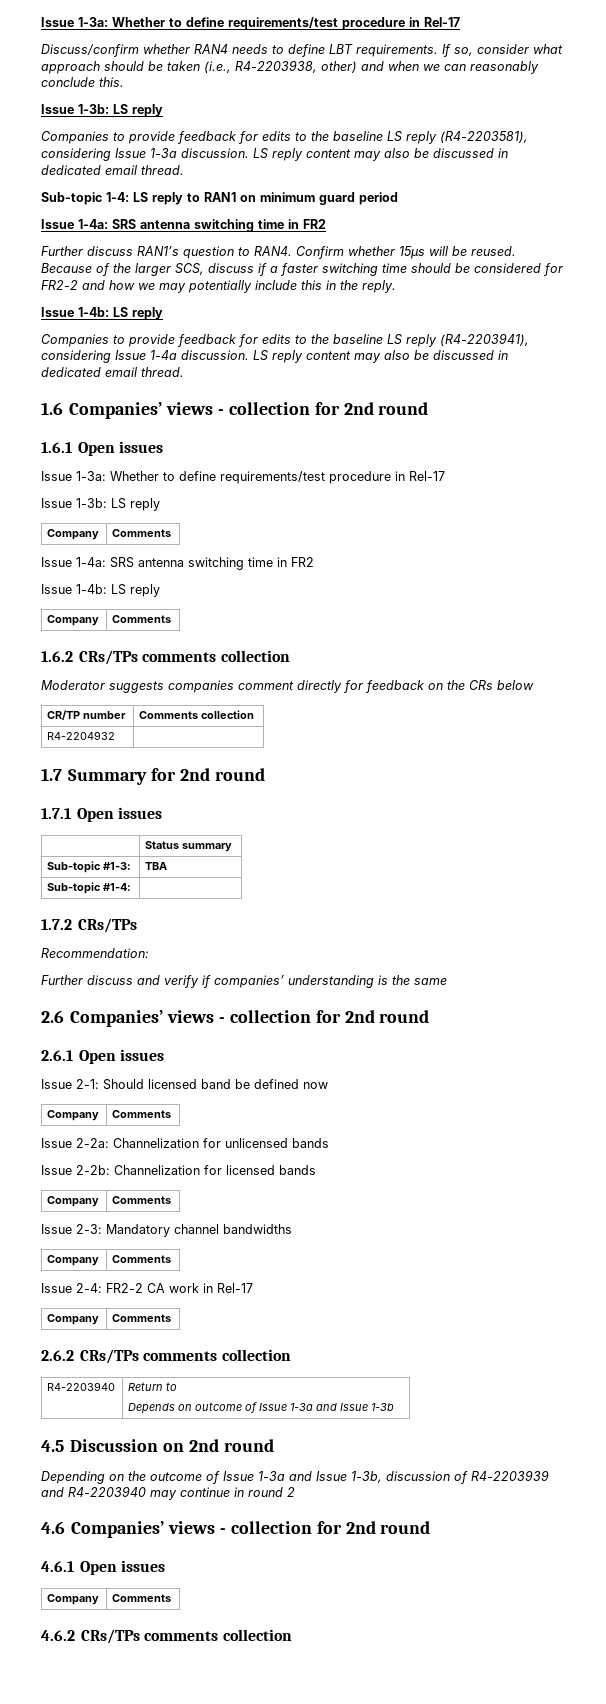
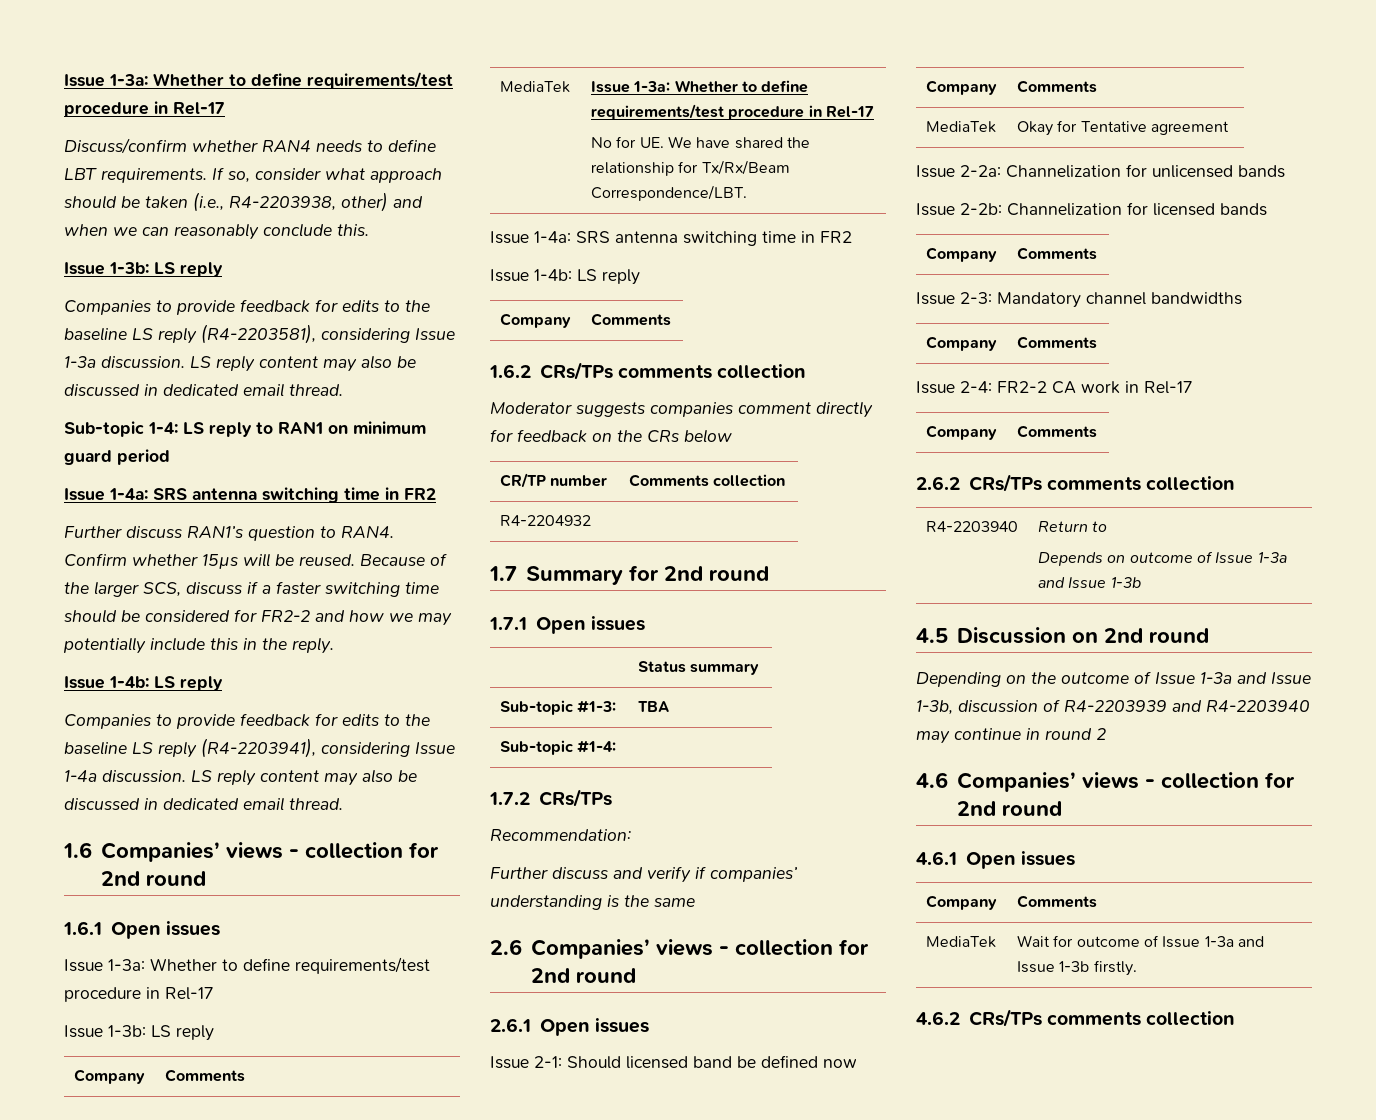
(172, 533) none -> [499,81,570,93] [590,80,809,93] [590,104,874,120] [590,136,810,149] [590,160,790,176] [590,185,747,201] // MediaTek | Issue 1-3a: Whether to define requirements/test procedure in Rel-17 // No for UE. We have shared the relationship for Tx/Rx/Beam Correspondence/LBT.
(172, 1114) none -> [925,121,996,133] [1016,120,1229,136] // MediaTek | Okay for Tentative agreement
(172, 1598) none -> [925,936,996,948] [1016,935,1264,948] [1016,960,1137,976] // MediaTek | Wait for outcome of Issue 1-3a and Issue 1-3b firstly.

